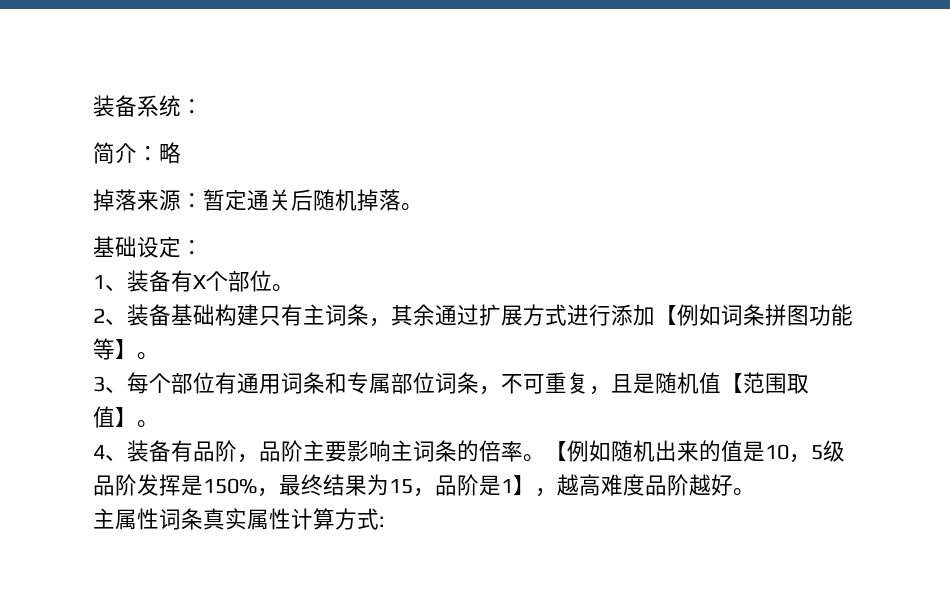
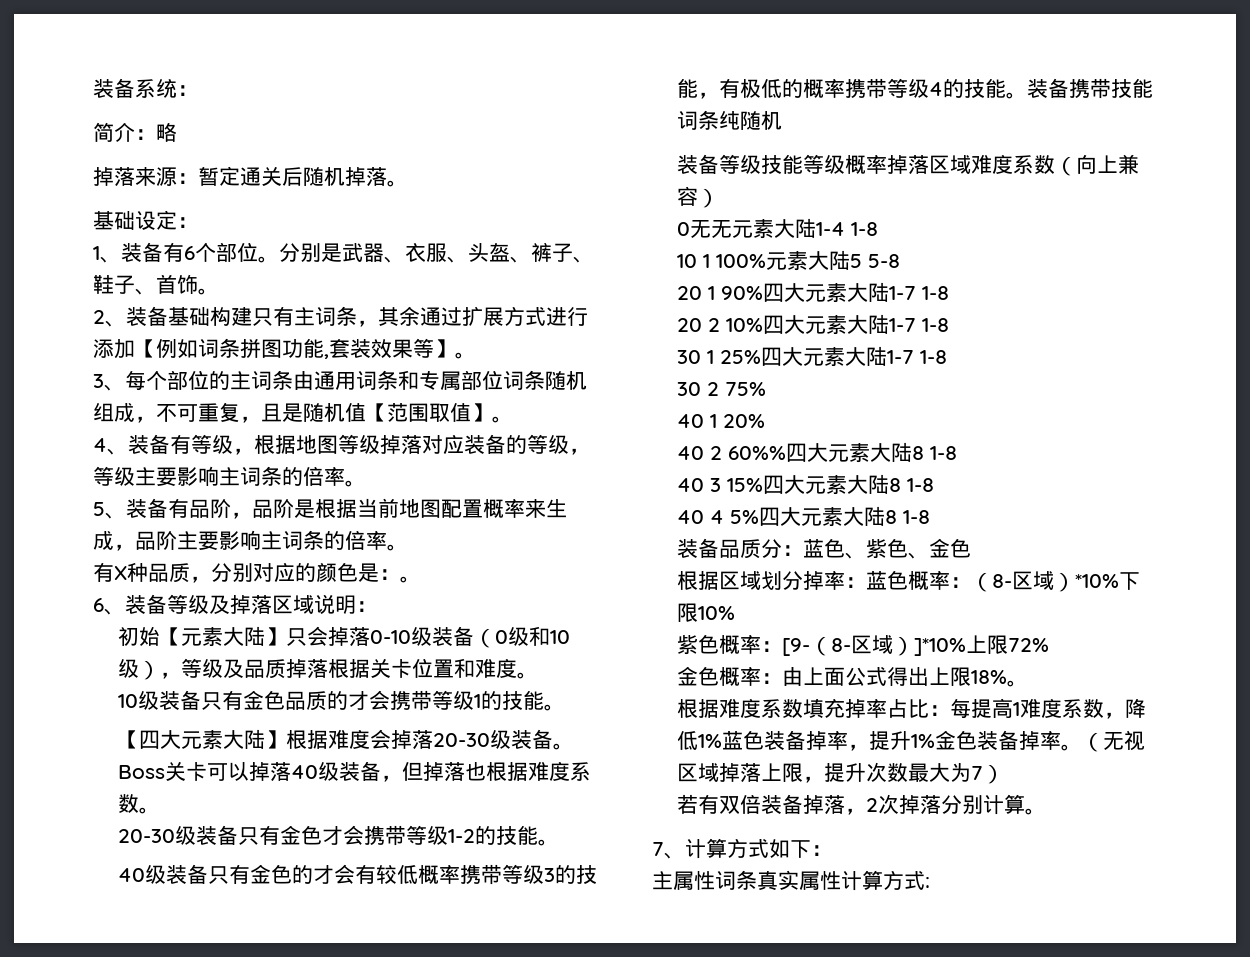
[193,275,206,289] X -> [184,246,195,260] 6
(294, 288) none -> [279,242,594,263] [93,274,219,295] 分别是武器、衣服、头盔、裤子、鞋子、首饰。
(853, 315) none -> [324,338,413,359] ,套装效果
[215,372,237,394] 有 -> [209,370,314,390] 的主词条由
(479, 383) none -> [545,371,587,390] [93,403,135,422] 随机组成
[193,440,237,462] 品阶 -> [191,434,590,455] [93,466,366,487] [93,498,567,519] [93,531,114,550] 等级，根据地图等级掉落对应装备的等级，等级主要影响主词条的倍率。 // 5、装备有品阶，品阶是根据当前地图配置概率来生成
[545,440,845,463] [93,474,755,497] 【例如随机出来的值是10，5级品阶发挥是150%，最终结果为15，品阶是1】，越高难度品阶越好。 -> [93,562,421,583] [93,594,377,615] [118,626,571,648] [118,658,539,680] [118,690,566,711] [118,729,575,750] [118,761,592,782] [118,794,161,814] [118,825,560,846] [118,864,598,885] [677,78,1154,99] [677,110,783,130] [677,154,1140,176] [677,186,720,208] [677,218,879,239] [677,250,901,271] [677,282,950,303] [677,314,950,335] [677,346,948,367] [677,382,767,396] [677,414,766,428] [677,442,958,463] [677,474,935,495] [677,506,931,527] [677,538,972,559] [677,570,1141,592] [677,603,736,622] [677,634,1050,656] [677,666,1029,687] [677,698,1147,719] [677,730,1146,752] [677,762,1005,784] [677,794,1047,815] [652,838,832,859] // 有X种品质，分别对应的颜色是：。 // 6、装备等级及掉落区域说明： // 初始【元素大陆】只会掉落0-10级装备（0级和10级），等级及品质掉落根据关卡位置和难度。 // 10级装备只有金色品质的才会携带等级1的技能。 // 【四大元素大陆】根据难度会掉落20-30级装备。Boss关卡可以掉落40级装备，但掉落也根据难度系数。 // 20-30级装备只有金色才会携带等级1-2的技能。 // 40级装备只有金色的才会有较低概率携带等级3的技能，有极低的概率携带等级4的技能。装备携带技能词条纯随机 // 装备等级技能等级概率掉落区域难度系数（向上兼容） // 0无无元素大陆1-4 1-8 // 10 1 100%元素大陆5 5-8 // 20 1 90%四大元素大陆1-7 1-8 // 20 2 10%四大元素大陆1-7 1-8 // 30 1 25%四大元素大陆1-7 1-8 // 30 2 75% // 40 1 20% // 40 2 60%%四大元素大陆8 1-8 // 40 3 15%四大元素大陆8 1-8 // 40 4 5%四大元素大陆8 1-8 // 装备品质分：蓝色、紫色、金色 // 根据区域划分掉率：蓝色概率：（8-区域）*10%下限10% // 紫色概率：[9-（8-区域）]*10%上限72% // 金色概率：由上面公式得出上限18%。 // 根据难度系数填充掉率占比：每提高1难度系数，降低1%蓝色装备掉率，提升1%金色装备掉率。（无视区域掉落上限，提升次数最大为7） // 若有双倍装备掉落，2次掉落分别计算。 // 7、计算方式如下：

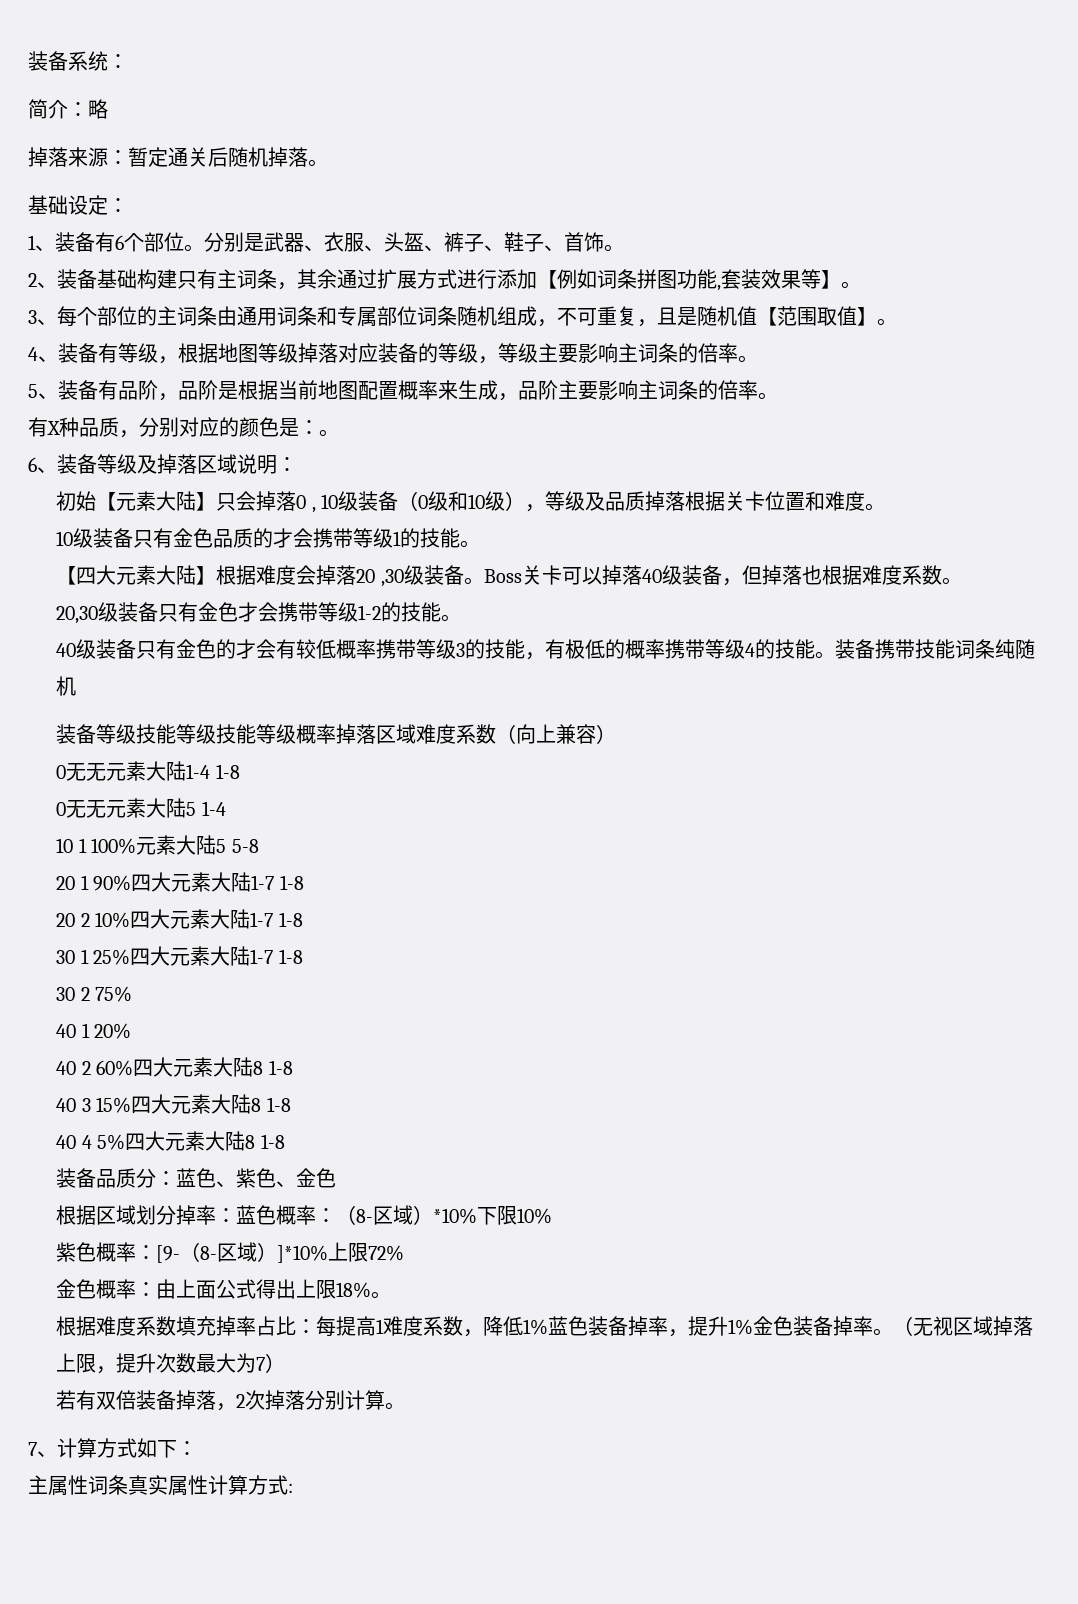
[370,630,412,644] 0-10 -> [296,494,339,513] 0 , 10
[433,733,491,747] 20-30 -> [356,569,404,587] 20 ,30
[118,829,176,843] 20-30 -> [56,606,99,624] 20,30
(846, 164) none -> [216,724,297,744] 技能等级
(879, 229) none -> [56,798,226,818] // 0无无元素大陆5 1-4
[728,446,787,460] 60%% -> [96,1060,134,1076] 60%

